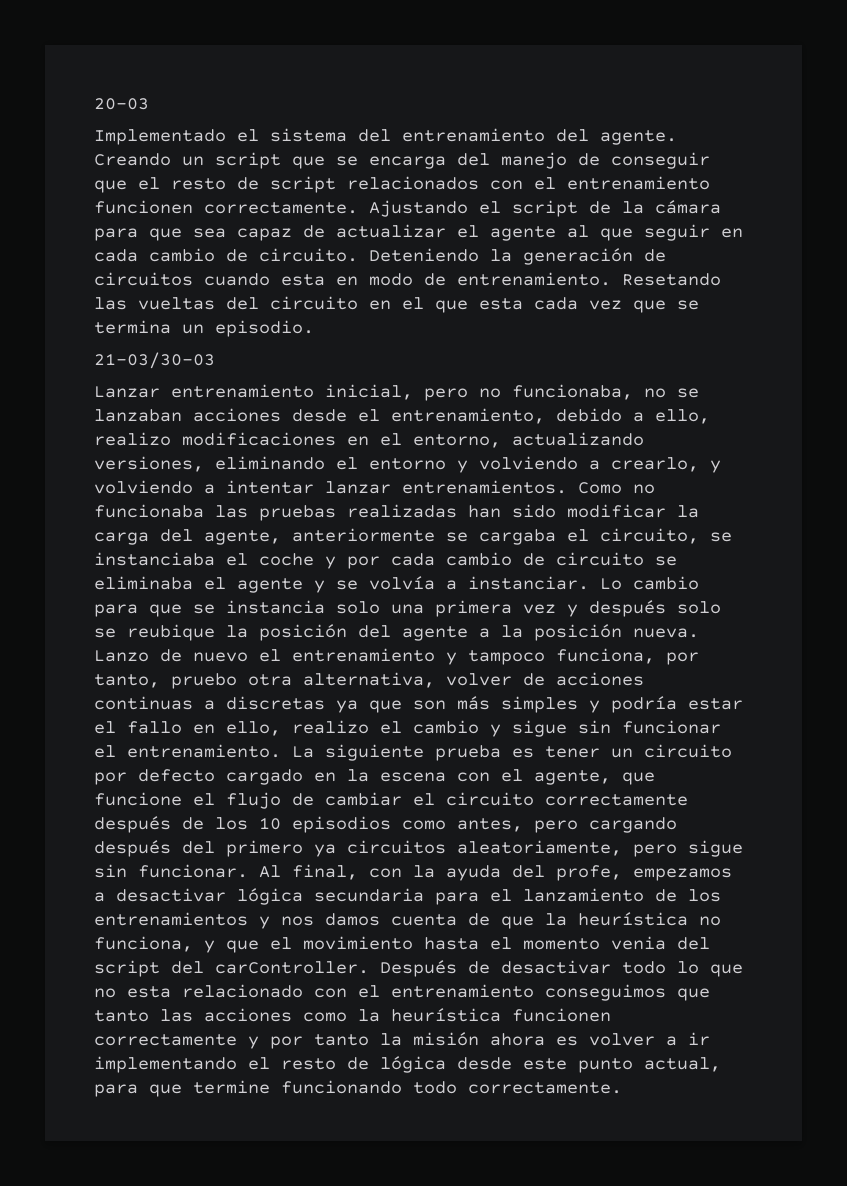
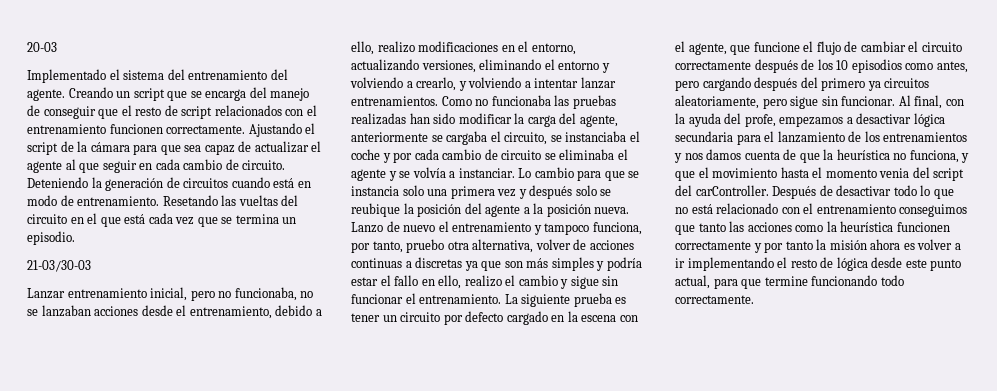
[281,274,325,286] esta -> [273,178,295,188] está
[479,298,523,310] esta -> [124,214,146,224] está
[127,986,171,998] esta -> [691,204,713,214] está

